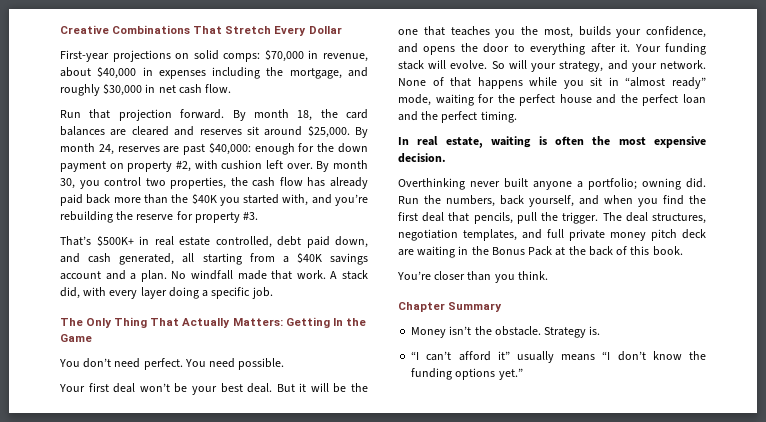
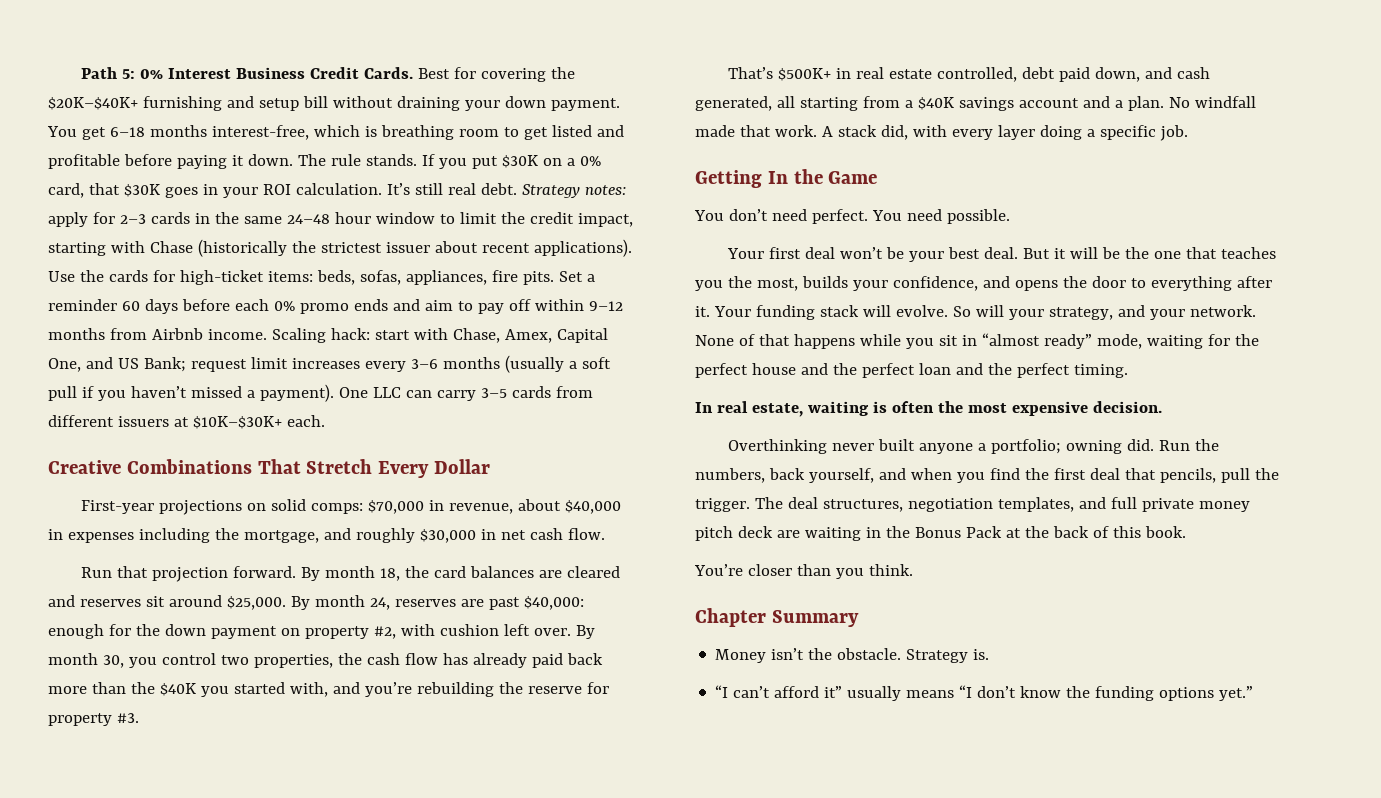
(60, 29) none -> [81,67,576,82] [48,96,620,111] [47,125,624,140] [48,154,601,169] [48,183,626,198] [48,212,633,227] [48,239,632,257] [48,270,595,285] [48,299,623,314] [48,328,608,343] [48,355,611,373] [48,384,593,402] [48,415,325,429] Path 5: 0% Interest Business Credit Cards. Best for covering the $20K–$40K+ furnishing and setup bill without draining your down payment. You get 6–18 months interest-free, which is breathing room to get listed and profitable before paying it down. The rule stands. If you put $30K on a 0% card, that $30K goes in your ROI calculation. It’s still real debt. Strategy notes: apply for 2–3 cards in the same 24–48 hour window to limit the credit impact, starting with Chase (historically the strictest issuer about recent applications). Use the cards for high-ticket items: beds, sofas, appliances, fire pits. Set a reminder 60 days before each 0% promo ends and aim to pay off within 9–12 months from Airbnb income. Scaling hack: start with Chase, Amex, Capital One, and US Bank; request limit increases every 3–6 months (usually a soft pull if you haven’t missed a payment). One LLC can carry 3–5 cards from different issuers at $10K–$30K+ each. //
[60,317,283,328] The Only Thing That Actually Matters: -> (1188, 133) none

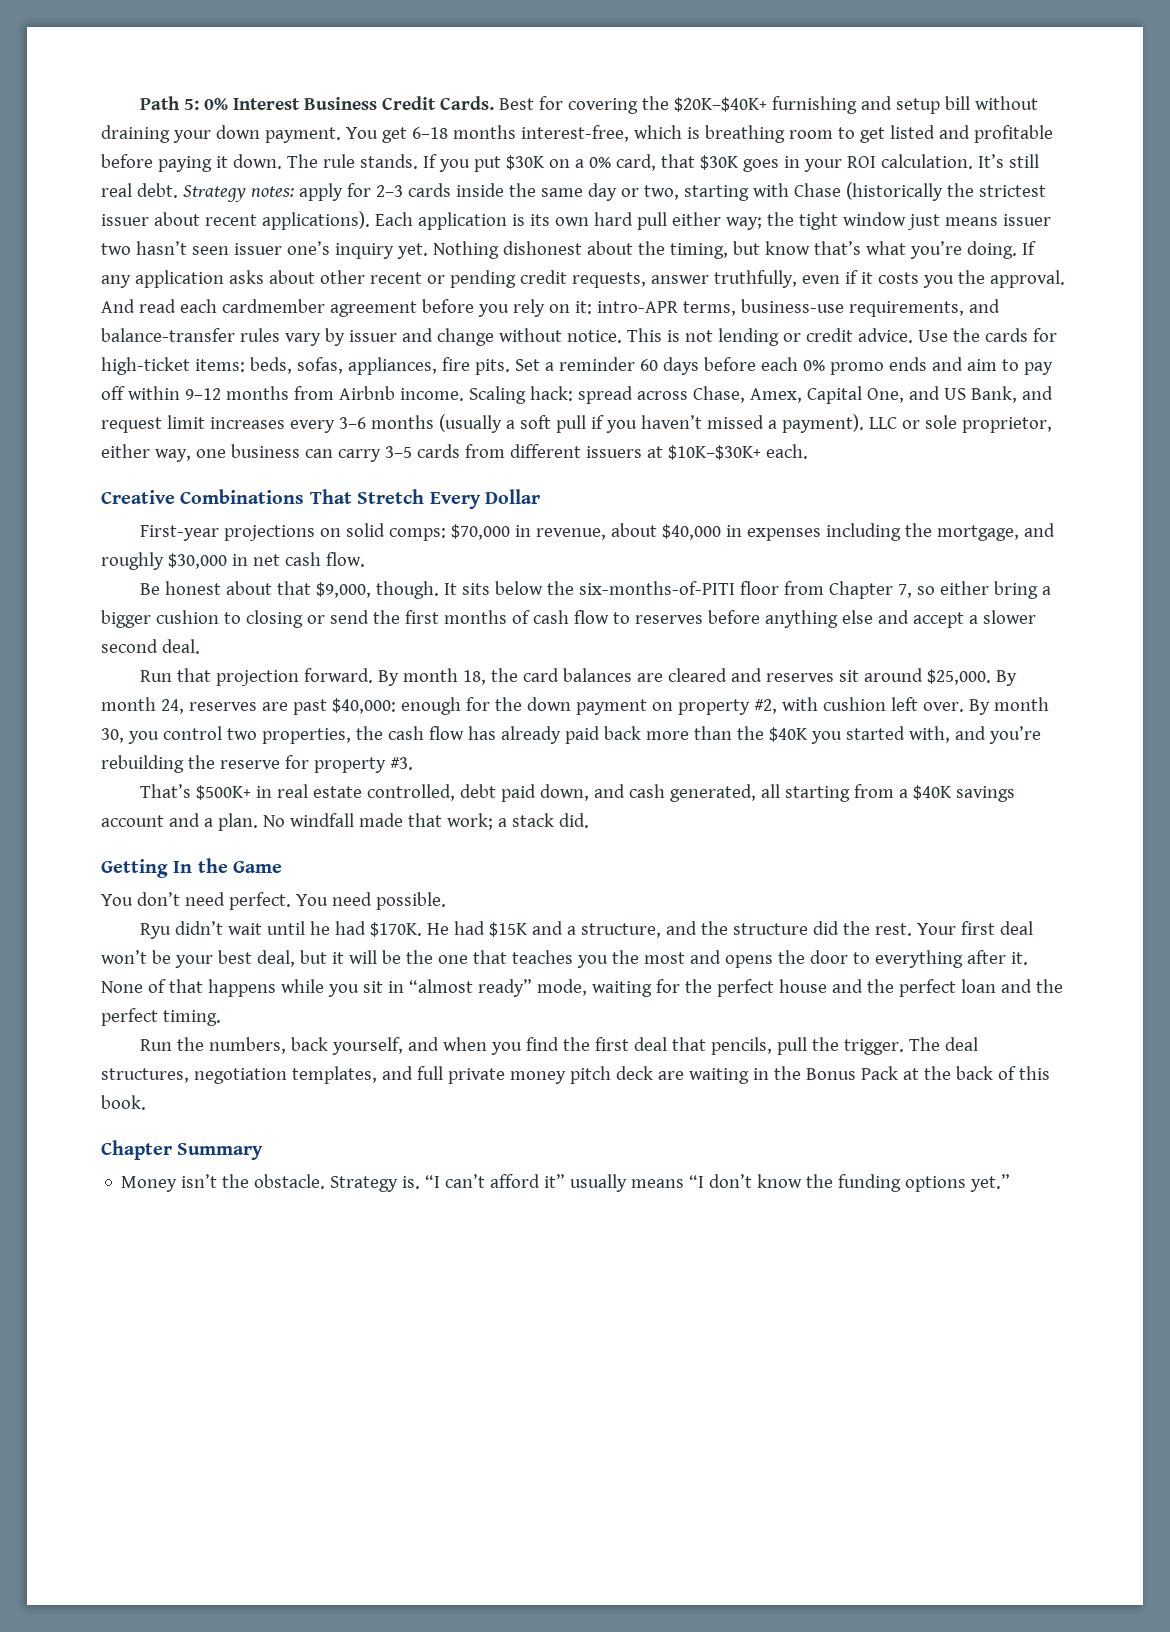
[194,213,210,224] in -> [455,183,504,197] inside
[286,212,633,227] 24–48 hour window to limit the credit impact, -> [587,183,679,201] day or two,
(632, 248) none -> [374,212,1051,230] [101,241,1036,259] [101,270,1065,288] [101,299,1000,317] [101,328,913,346] Each application is its own hard pull either way; the tight window just means issuer two hasn’t seen issuer one’s inquiry yet. Nothing dishonest about the timing, but know that’s what you’re doing. If any application asks about other recent or pending credit requests, answer truthfully, even if it costs you the approval. And read each cardmember agreement before you rely on it: intro-APR terms, business-use requirements, and balance-transfer rules vary by issuer and change without notice. This is not lending or credit advice.
[374,328,448,340] start with -> [577,386,688,404] spread across
[143,357,186,372] Bank; -> [970,386,1053,403] Bank, and
[338,387,401,398] One LLC -> [868,415,1052,433] [101,444,300,462] LLC or sole proprietor, either way, one business
(605, 534) none -> [140,581,1052,599] [101,610,1036,628] [101,639,200,654] // Be honest about that $9,000, though. It sits below the six-months-of-PITI floor from Chapter 7, so either bring a bigger cushion to closing or send the first months of cash flow to reserves before anything else and accept a slower second deal.
[774,125,1188,141] work. A stack did, with every layer doing a specific job. -> [446,813,589,830] work; a stack did.
(1010, 216) none -> [140,921,913,939] Ryu didn’t wait until he had $170K. He had $15K and a structure, and the structure did the rest.
[984,247,1051,259] deal. But -> [256,950,327,967] deal, but
[756,276,978,291] most, builds your confidence, -> [643,952,685,964] most
[713,305,1256,320] Your funding stack will evolve. So will your strategy, and your network. -> (1028, 958) none
[695,401,1162,417] [728,439,1155,454] In real estate, waiting is often the most expensive decision. // Overthinking never built anyone a portfolio; owning did. -> (221, 1018) none
[694,564,913,579] // You’re closer than you think. -> (146, 1102) none
(990, 654) // -> (421, 1182) none

